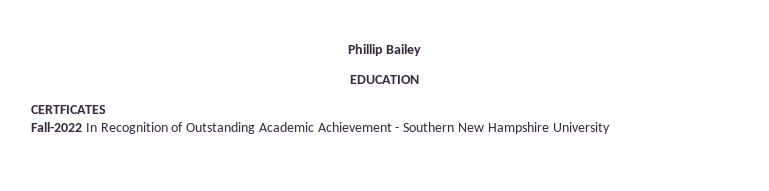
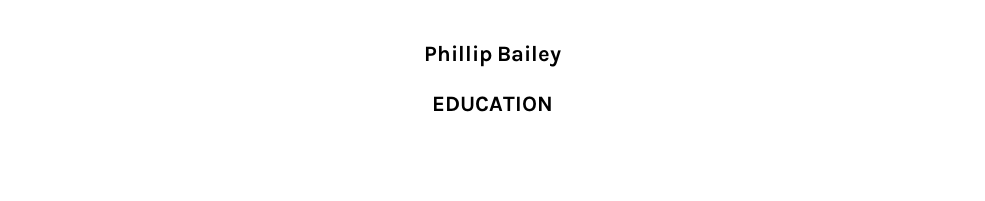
[31,105,106,114] [31,122,610,134] // CERTFICATES // Fall-2022 In Recognition of Outstanding Academic Achievement - Southern New Hampshire University -> (553, 104) none

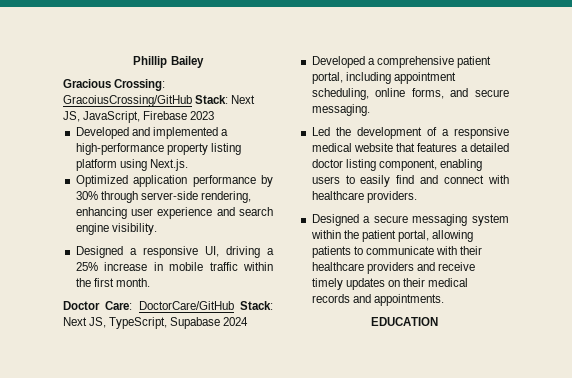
(562, 56) none -> [63,79,166,91] [63,95,256,107] [63,111,215,123] [75,127,228,139] [75,143,241,155] [75,159,188,171] [75,175,273,187] [75,191,251,203] [75,207,273,219] [75,223,157,235] [75,246,274,258] [75,262,273,271] [75,278,150,287] [63,301,273,310] [63,317,249,329] [311,56,491,68] [311,72,456,84] [311,88,509,100] [311,104,370,116] [311,127,509,139] [311,143,509,152] [311,159,482,171] [311,175,509,187] [311,191,417,203] [311,214,509,226] [310,230,474,242] [311,246,483,258] [311,262,475,274] [311,278,469,290] [311,294,444,306] // Gracious Crossing: GracoiusCrossing/GitHub Stack: Next JS, JavaScript, Firebase 2023 // Developed and implemented a high-performance property listing platform using Next.js. // Optimized application performance by 30% through server-side rendering, enhancing user experience and search engine visibility. // Designed a responsive UI, driving a 25% increase in mobile traffic within the first month. // Doctor Care: DoctorCare/GitHub Stack: Next JS, TypeScript, Supabase 2024 // Developed a comprehensive patient portal, including appointment scheduling, online forms, and secure messaging. // Led the development of a responsive medical website that features a detailed doctor listing component, enabling users to easily find and connect with healthcare providers. // Designed a secure messaging system within the patient portal, allowing patients to communicate with their healthcare providers and receive timely updates on their medical records and appointments.

